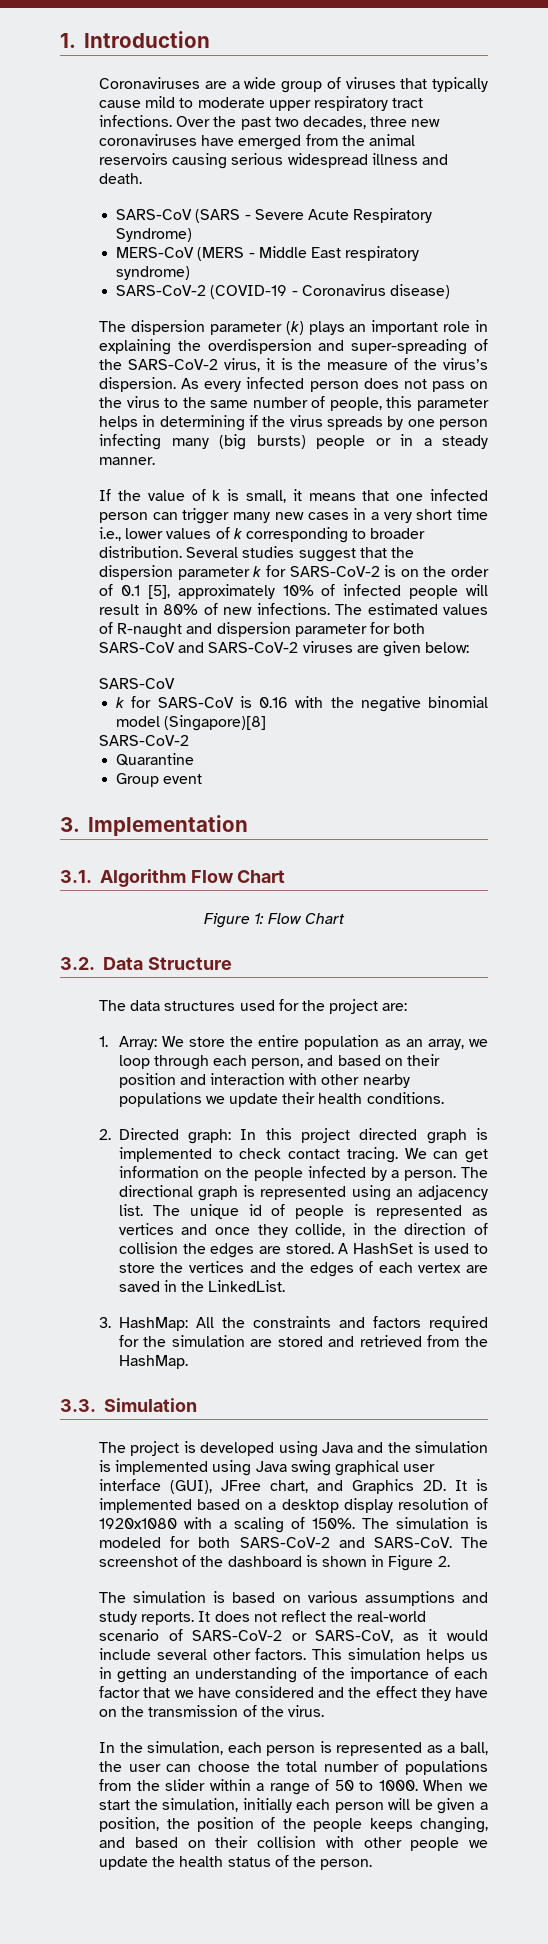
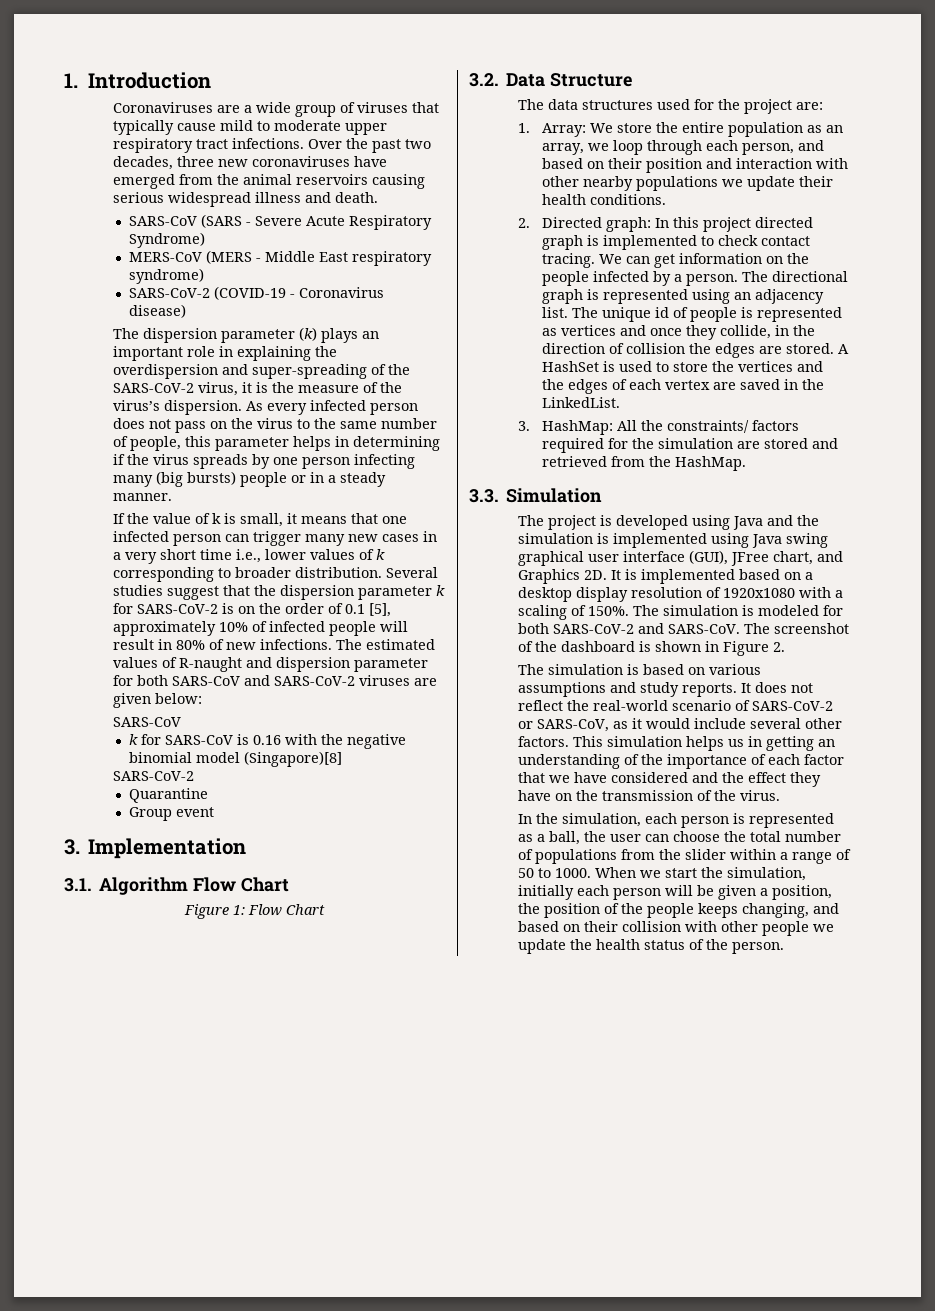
[252,1316,365,1328] constraints and -> [667,420,750,433] constraints/

